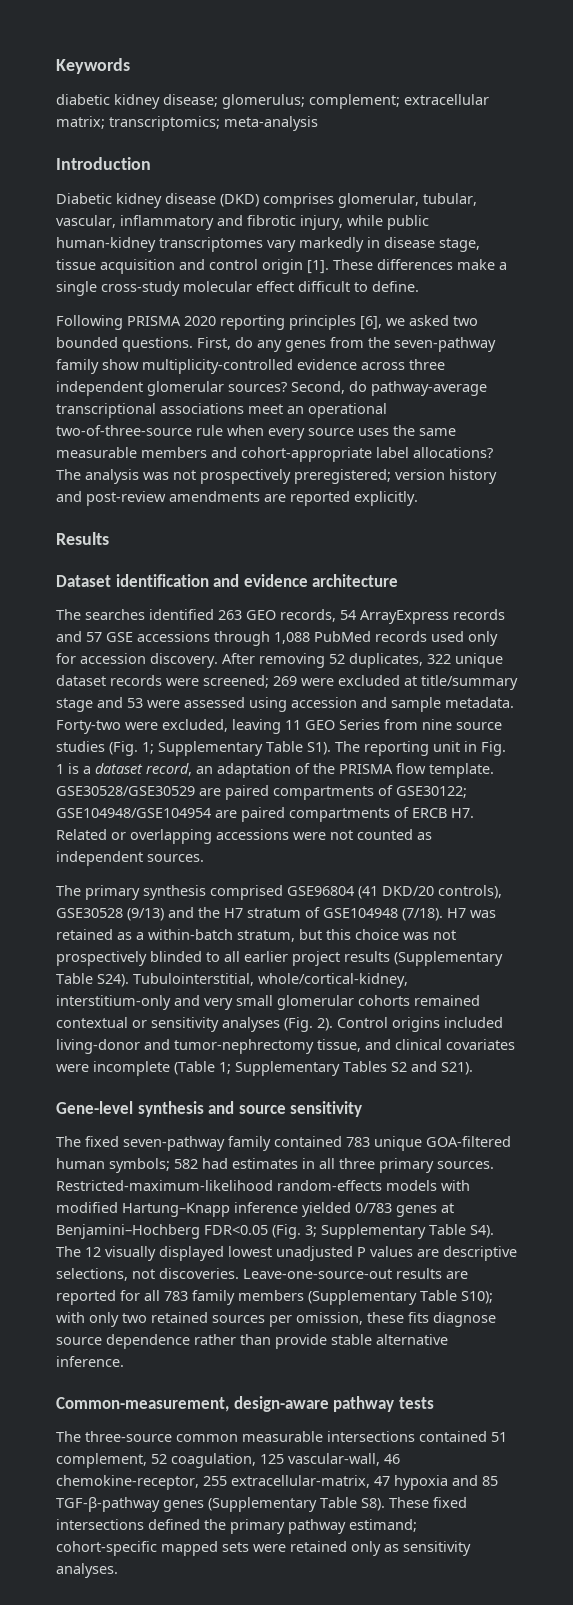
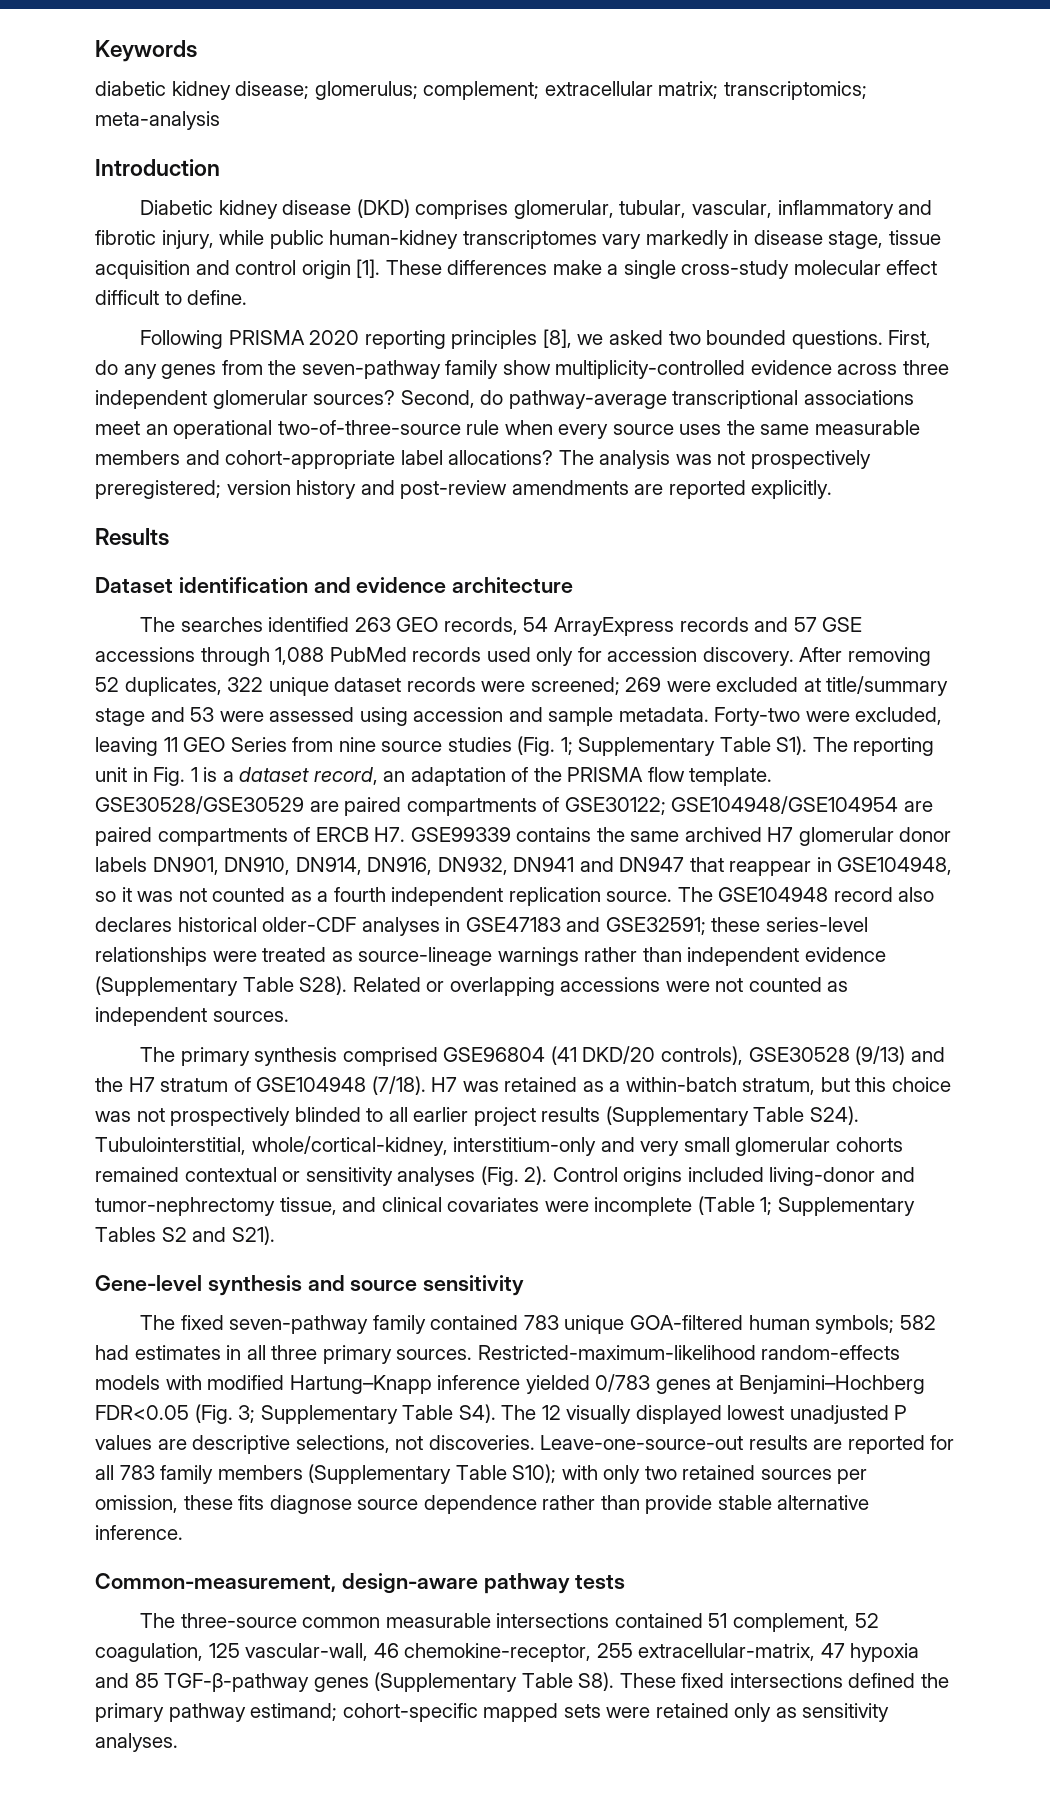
[360,316,382,330] [6], -> [542,329,572,348] [8],
(474, 813) none -> [410,827,952,846] [95,857,953,876] [95,887,935,906] [95,917,868,936] [95,947,886,966] [95,976,348,996] GSE99339 contains the same archived H7 glomerular donor labels DN901, DN910, DN914, DN916, DN932, DN941 and DN947 that reappear in GSE104948, so it was not counted as a fourth independent replication source. The GSE104948 record also declares historical older-CDF analyses in GSE47183 and GSE32591; these series-level relationships were treated as source-lineage warnings rather than independent evidence (Supplementary Table S28).

